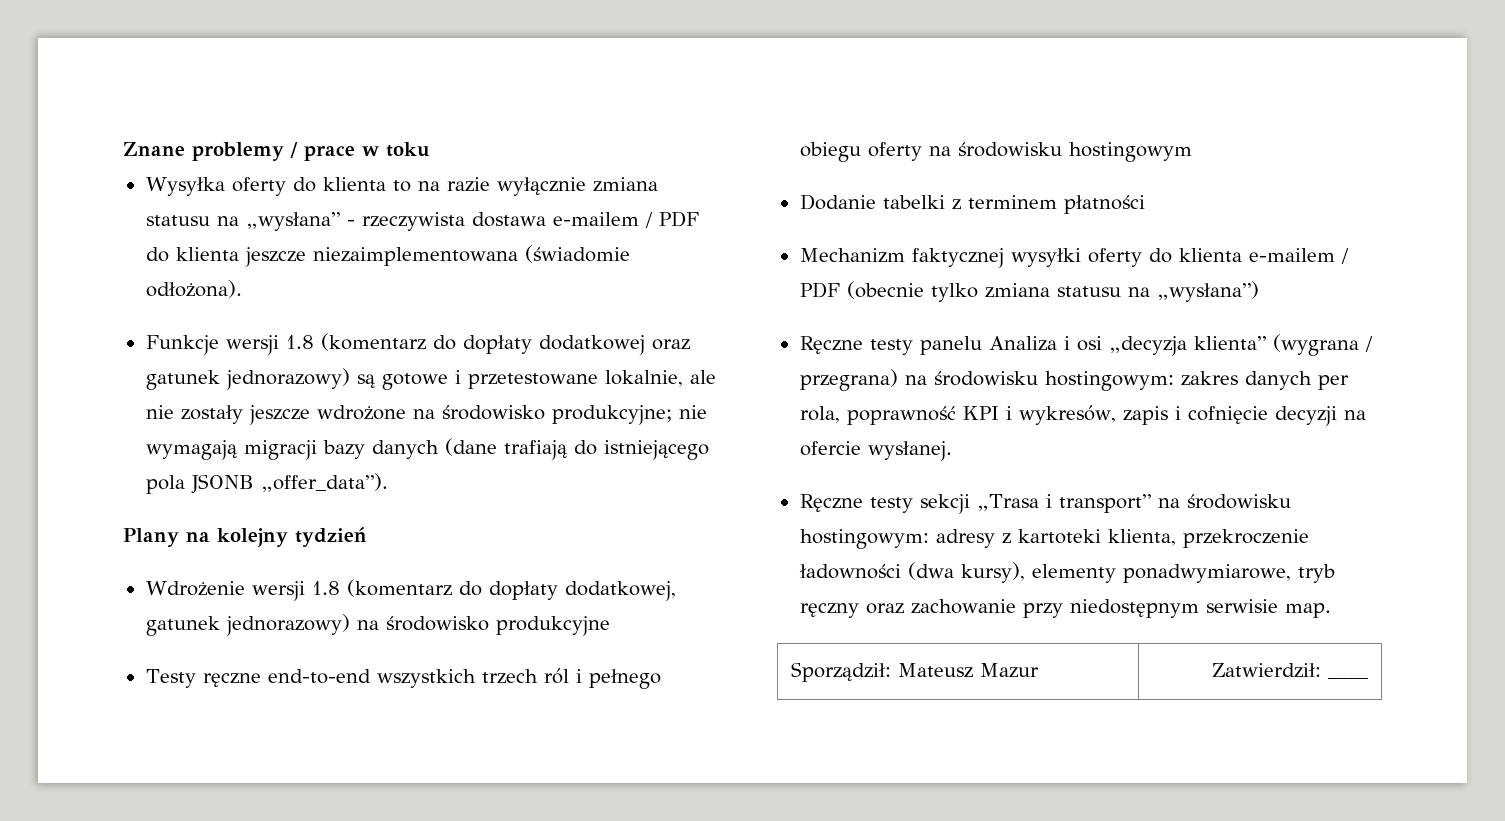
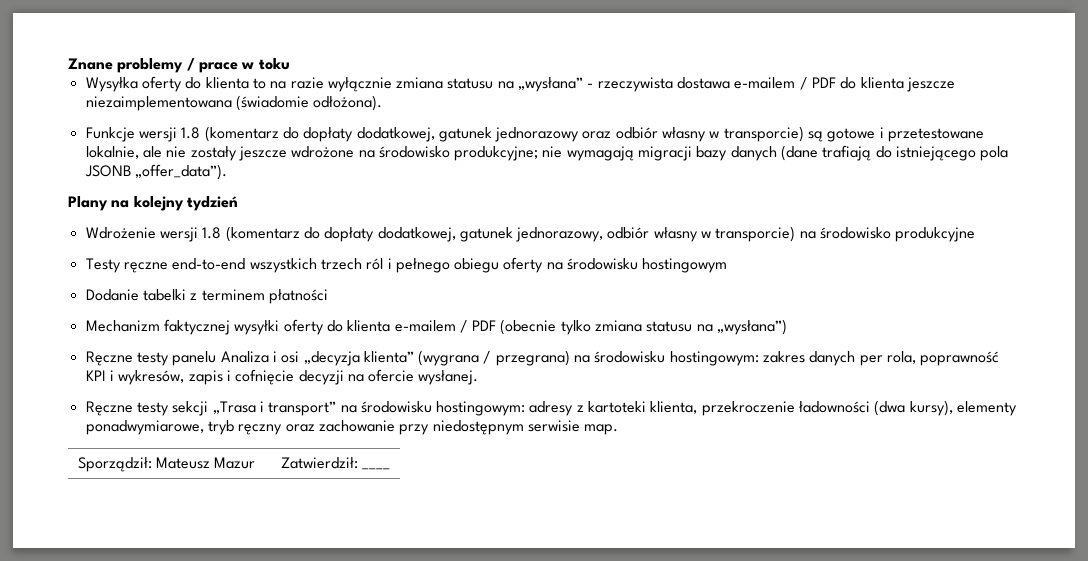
[538,335,690,355] [145,368,350,390] dodatkowej oraz gatunek jednorazowy) -> [356,126,804,142] dodatkowej, gatunek jednorazowy oraz odbiór własny w transporcie)
[225,614,350,636] jednorazowy) -> [516,226,796,242] jednorazowy, odbiór własny w transporcie)

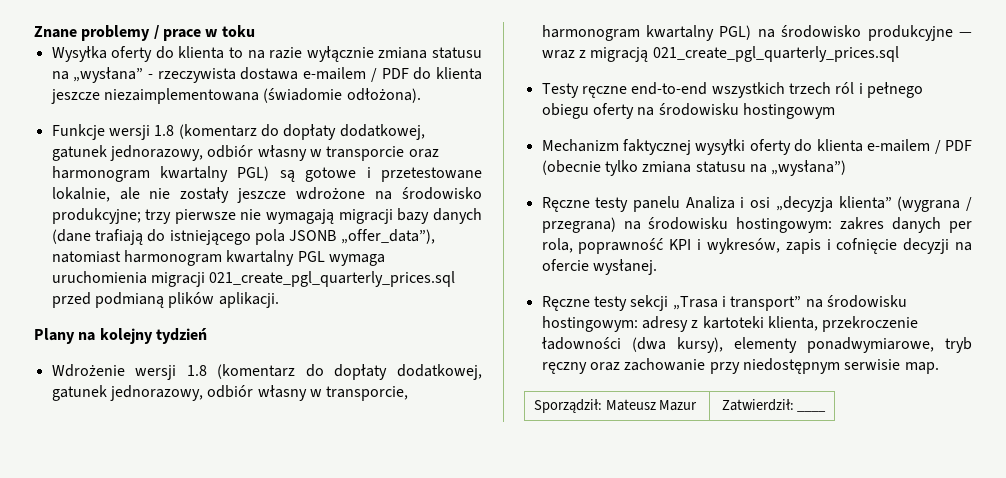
[495,126,804,142] jednorazowy oraz odbiór własny w transporcie) -> [109,145,439,161] [51,166,270,182] jednorazowy, odbiór własny w transporcie oraz harmonogram kwartalny PGL)
(539, 153) none -> [145,209,236,224] trzy pierwsze
[134,164,227,180] „offer_data”). -> [340,229,435,244] [51,250,385,266] [51,271,456,287] [51,292,279,308] „offer_data”), natomiast harmonogram kwartalny PGL wymaga uruchomienia migracji 021_create_pgl_quarterly_prices.sql przed podmianą plików aplikacji.
[715,226,796,242] transporcie) -> [326,386,409,401] [541,25,752,41] transporcie, harmonogram kwartalny PGL)
(976, 234) none -> [959,32,972,37] [541,46,899,62] — wraz z migracją 021_create_pgl_quarterly_prices.sql
[85,289,328,304] // Dodanie tabelki z terminem płatności -> (835, 111) none

